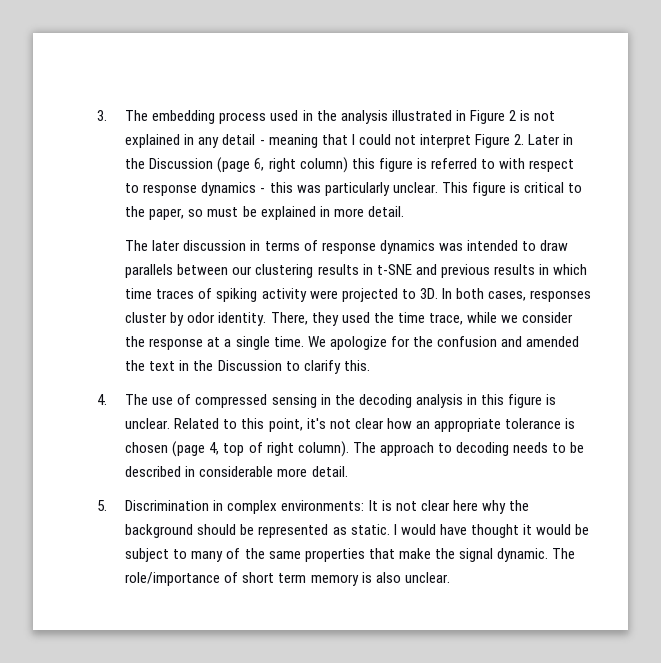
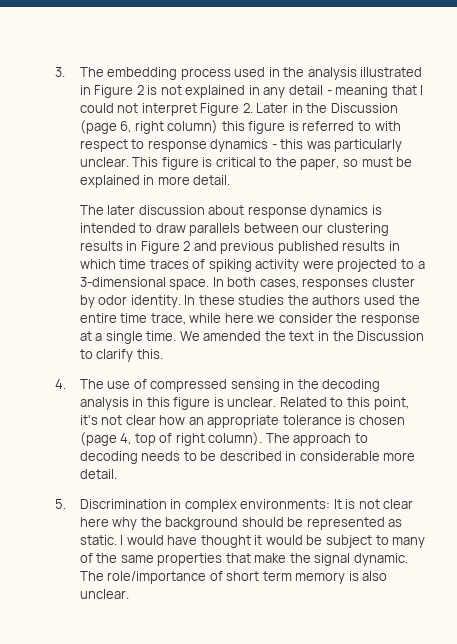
[250,240,463,254] in terms of response dynamics was -> [208,205,382,218] about response dynamics is
[376,264,412,275] t-SNE -> [140,241,191,254] Figure 2
(490, 271) none -> [277,241,339,254] published
[419,288,438,299] 3D. -> [417,261,425,269] [79,277,210,290] a 3-dimensional space.
[270,312,339,326] There, they -> [184,295,361,305] In these studies the authors
(394, 317) none -> [79,313,117,323] entire
(497, 317) none -> [224,313,254,323] here
[329,336,522,350] apologize for the confusion and -> (200, 336) none

